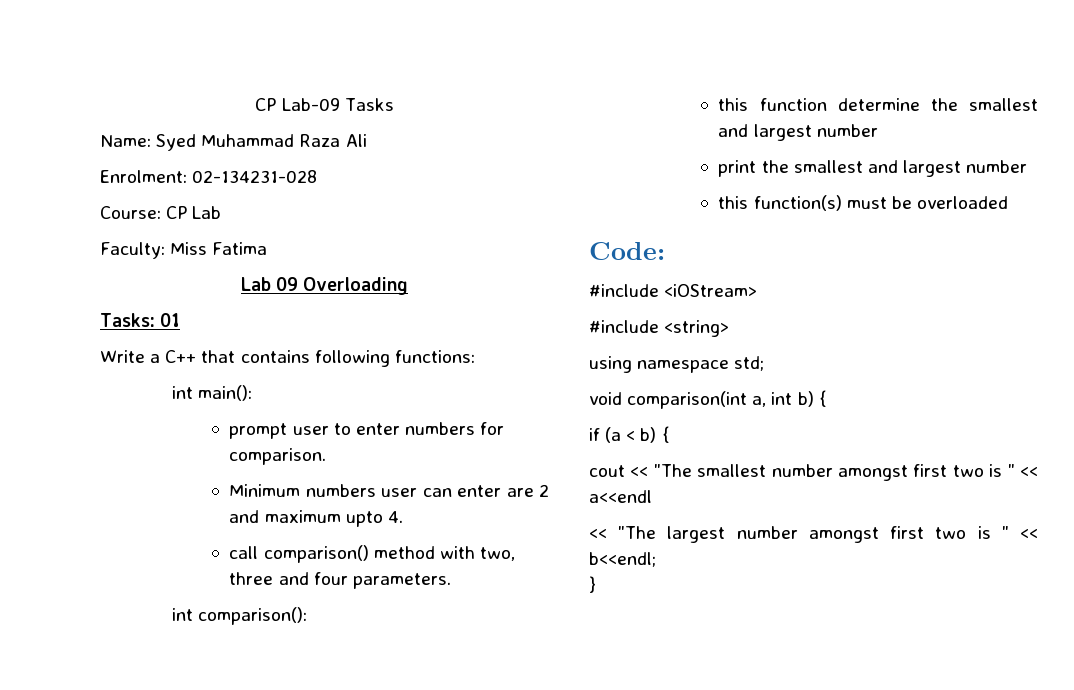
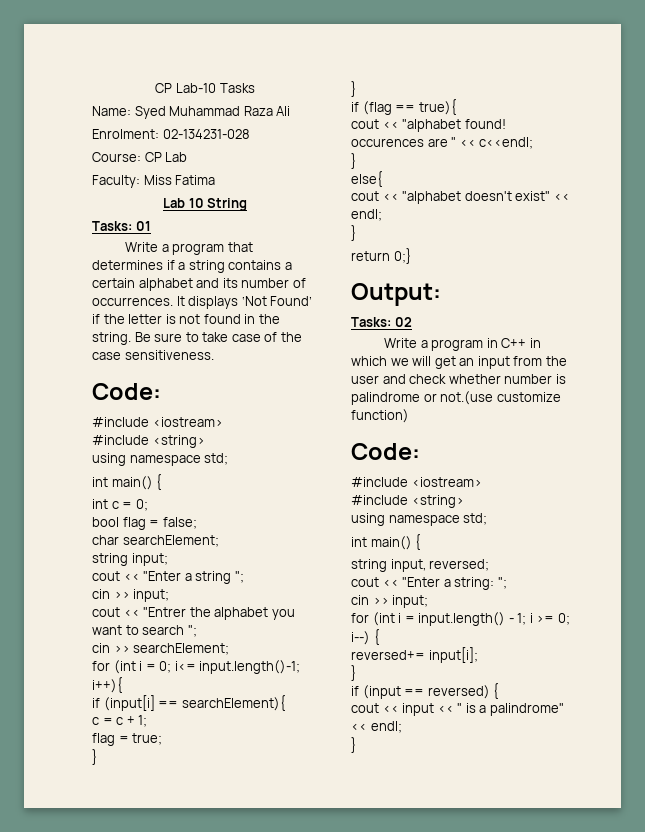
[255,98,340,111] CP Lab-09 -> [155,83,216,93] CP Lab-10
[276,277,409,295] 09 Overloading -> [188,198,248,211] 10 String
[165,350,475,367] [172,385,253,401] [229,422,505,439] [229,448,327,465] [229,484,549,497] [229,510,403,527] [229,545,515,563] [229,572,451,589] [172,607,308,625] [718,98,1038,111] [718,124,878,141] [718,160,1028,177] [718,195,1008,211] [589,242,665,260] [589,284,758,297] [589,320,730,337] [589,356,765,373] [589,390,826,409] [589,426,669,443] [589,464,1038,481] [589,490,652,503] [589,526,1038,543] [589,552,656,567] C++ that contains following functions: // int main(): // prompt user to enter numbers for comparison. // Minimum numbers user can enter are 2 and maximum upto 4. // call comparison() method with two, three and four parameters. // int comparison(): // this function determine the smallest and largest number // print the smallest and largest number // this function(s) must be overloaded // Code: // #include <iOStream> // #include <string> // using namespace std; // void comparison(int a, int b) { // if (a < b) { // cout << "The smallest number amongst first two is " << a<<endl // << "The largest number amongst first two is " << b<<endl; -> [172,242,253,255] [92,260,292,273] [92,278,306,291] [92,296,313,309] [92,314,280,324] [92,332,302,345] [92,350,214,360] [92,383,161,400] [92,417,223,427] [92,435,205,448] [92,453,229,466] [92,474,162,490] [92,499,148,511] [92,517,197,530] [92,535,219,547] [92,553,168,566] [92,571,244,584] [92,589,170,602] [92,607,295,620] [92,625,197,637] [92,643,230,655] [92,660,301,674] [92,677,122,693] [92,695,285,711] [92,715,148,727] [92,733,163,746] [92,749,97,765] [351,81,356,97] [351,99,456,115] [351,119,506,132] [351,137,534,149] [351,153,356,169] [351,171,382,187] [351,191,570,204] [351,209,382,221] [351,225,356,241] [351,248,411,264] [351,283,441,306] [351,317,412,327] [384,338,541,351] [351,356,567,369] [351,374,566,384] [351,391,561,405] [351,409,409,423] [351,443,420,460] [351,477,482,487] [351,495,464,508] [351,513,488,526] [351,534,421,550] [351,559,490,572] [351,577,507,590] [351,595,429,608] [351,612,570,626] [351,629,379,645] [351,647,478,663] [351,665,356,681] [351,683,499,699] [351,703,564,716] [351,721,402,733] program that determines if a string contains a certain alphabet and its number of occurrences. It displays ‘Not Found’ if the letter is not found in the string. Be sure to take case of the case sensitiveness. // Code: // #include <iostream> // #include <string> // using namespace std; // int main() { // int c = 0; // bool flag = false; // char searchElement; // string input; // cout << "Enter a string "; // cin >> input; // cout << "Entrer the alphabet you want to search "; // cin >> searchElement; // for (int i = 0; i<= input.length()-1; i++){ // if (input[i] == searchElement){ // c = c + 1; // flag = true; // } // } // if (flag == true){ // cout << "alphabet found! occurences are " << c<<endl; // } // else{ // cout << "alphabet doesn't exist" << endl; // } // return 0;} // Output: // Tasks: 02 // Write a program in C++ in which we will get an input from the user and check whether number is palindrome or not.(use customize function) // Code: // #include <iostream> // #include <string> // using namespace std; // int main() { // string input, reversed; // cout << "Enter a string: "; // cin >> input; // for (int i = input.length() - 1; i >= 0; i--) { // reversed+= input[i]; // } // if (input == reversed) { // cout << input << " is a palindrome" << endl;

